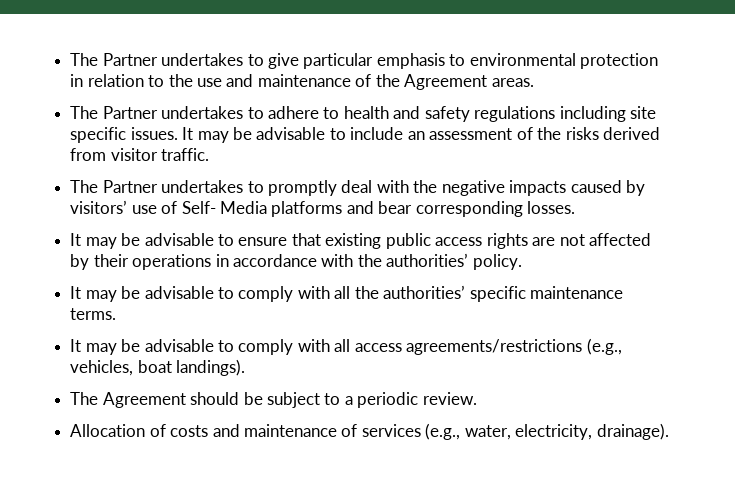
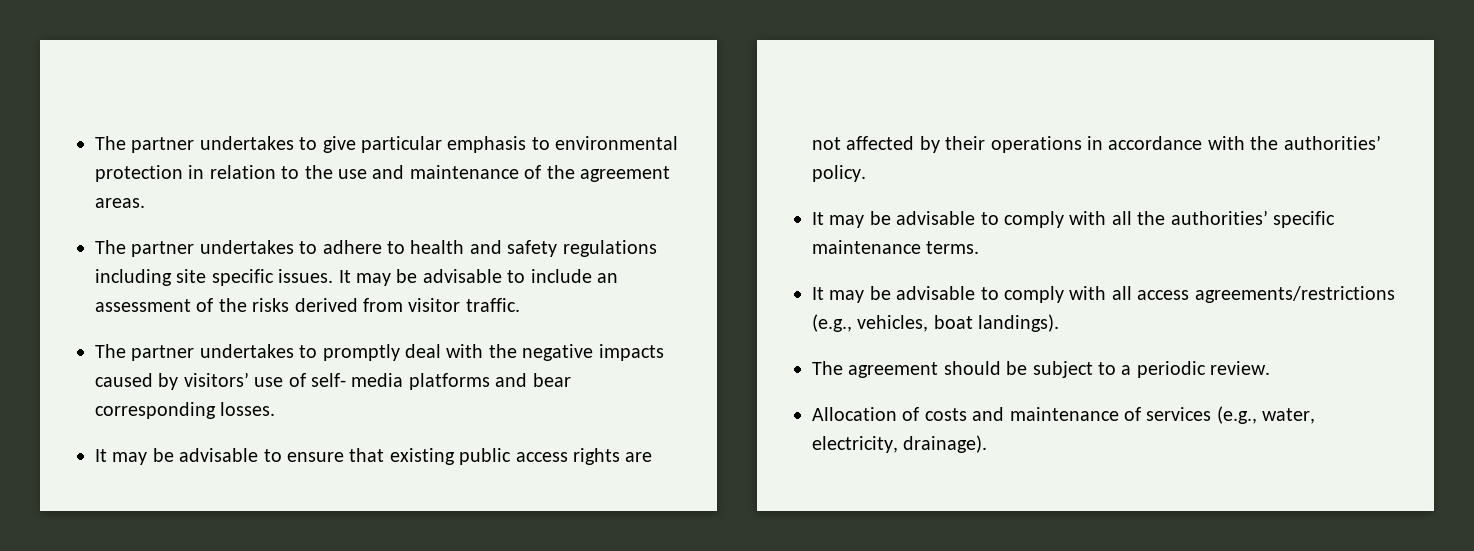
[70,53,158,66] The Partner -> [95,136,195,153] The partner
[404,74,488,90] Agreement -> [579,166,670,182] agreement
[102,106,158,119] Partner -> [131,241,195,257] partner
[102,180,158,193] Partner -> [131,345,195,361] partner
[181,201,267,214] Self- Media -> [311,373,404,387] self- media
[102,392,186,408] Agreement -> [848,362,939,378] agreement

